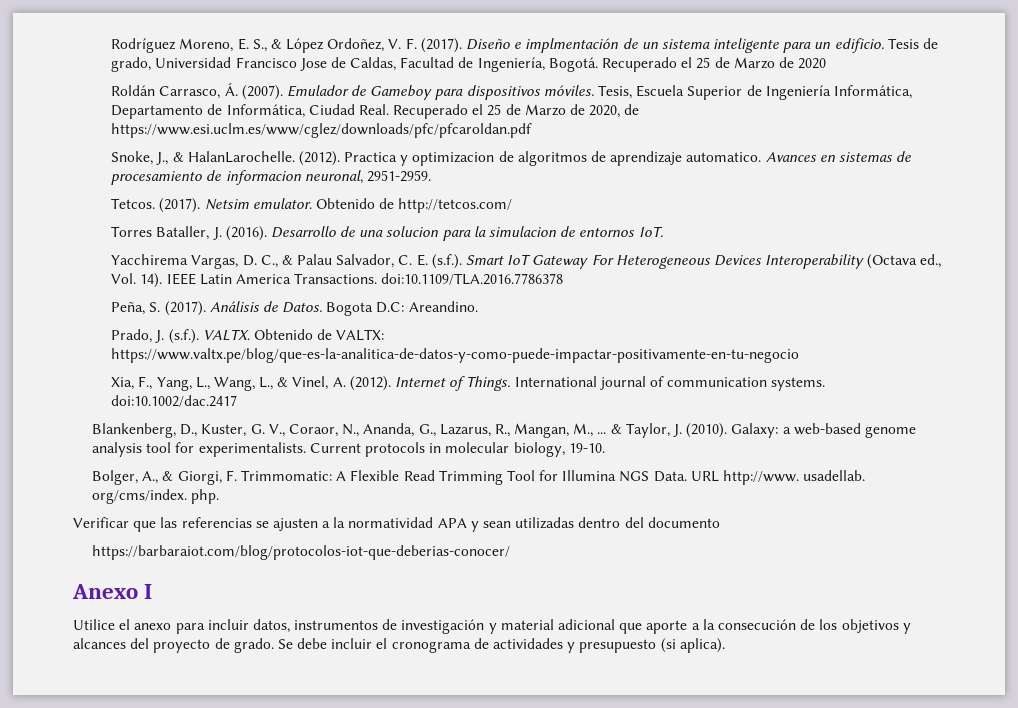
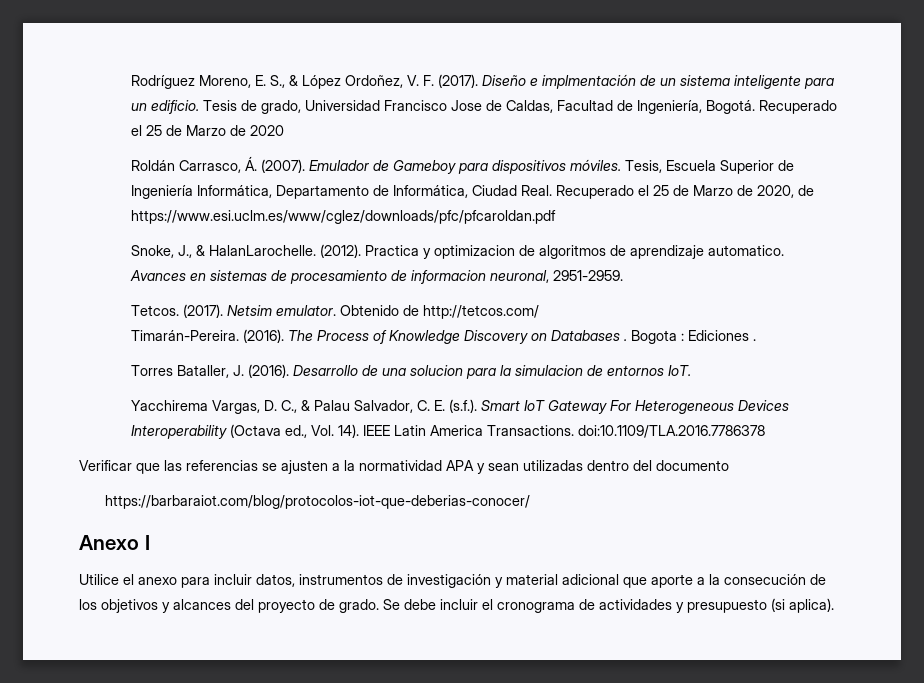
(513, 205) none -> [131,329,757,344] // Timarán-Pereira. (2016). The Process of Knowledge Discovery on Databases . Bogota : Ediciones .
[111,301,478,316] [111,329,385,344] [111,348,800,363] [111,376,826,391] [111,395,238,407] [92,423,916,438] [92,442,605,457] [92,470,866,485] [92,489,220,504] // Peña, S. (2017). Análisis de Datos. Bogota D.C: Areandino. // Prado, J. (s.f.). VALTX. Obtenido de VALTX: https://www.valtx.pe/blog/que-es-la-analitica-de-datos-y-como-puede-impactar-positivamente-en-tu-negocio // Xia, F., Yang, L., Wang, L., & Vinel, A. (2012). Internet of Things. International journal of communication systems. doi:10.1002/dac.2417 // Blankenberg, D., Kuster, G. V., Coraor, N., Ananda, G., Lazarus, R., Mangan, M., ... & Taylor, J. (2010). Galaxy: a web‐based genome analysis tool for experimentalists. Current protocols in molecular biology, 19-10. // Bolger, A., & Giorgi, F. Trimmomatic: A Flexible Read Trimming Tool for Illumina NGS Data. URL http://www. usadellab. org/cms/index. php. -> (766, 431) none

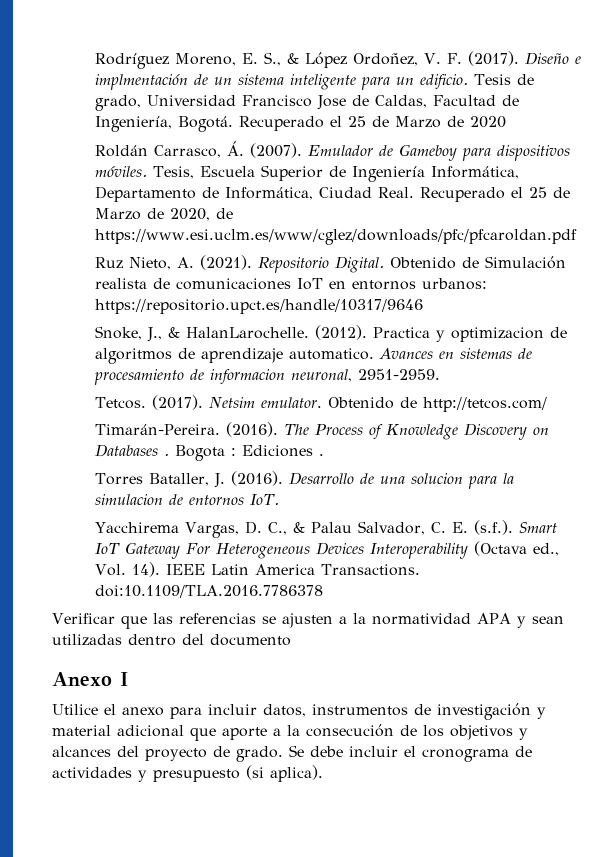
(557, 217) none -> [95,255,567,273] [95,278,488,290] [95,299,424,314] // Ruz Nieto, A. (2021). Repositorio Digital. Obtenido de Simulación realista de comunicaciones IoT en entornos urbanos: https://repositorio.upct.es/handle/10317/9646
[105,495,531,509] // https://barbaraiot.com/blog/protocolos-iot-que-deberias-conocer/ -> (291, 640) none

